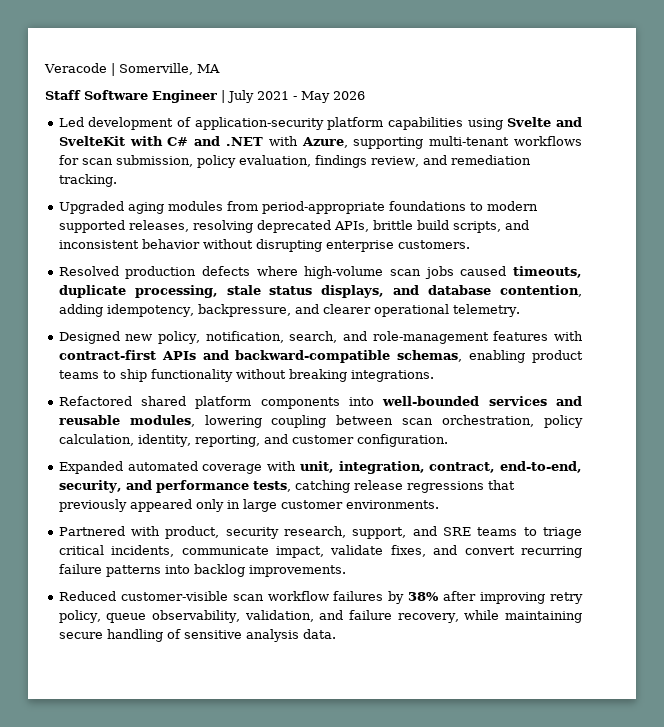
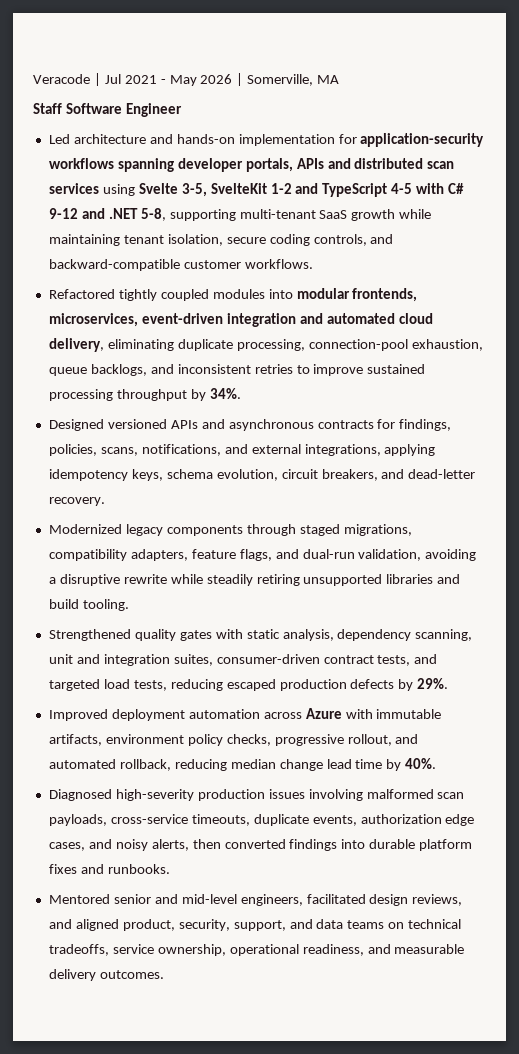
(115, 69) none -> [104,73,244,86] Jul 2021 - May 2026 |
[221,90,365,103] [58,117,582,130] [58,136,125,146] | July 2021 - May 2026 // Led development of application-security platform capabilities using Svelte and SvelteKit -> [48,133,485,147] [48,158,455,172] [48,183,413,197] // Led architecture and hands-on implementation for application-security workflows spanning developer portals, APIs and distributed scan services using Svelte 3-5, SvelteKit 1-2 and TypeScript 4-5
(189, 141) none -> [48,208,78,219] 9-12
[268,136,582,149] [58,155,531,168] [58,174,117,187] [58,201,538,214] [58,220,529,233] [58,239,470,252] [58,266,582,279] [58,285,583,298] [58,304,520,317] [58,331,583,344] [58,350,583,363] [58,369,434,382] [58,396,582,409] [58,415,584,428] [58,434,448,447] [58,461,582,474] [58,480,515,493] [58,499,439,512] [58,526,582,539] [58,545,582,558] [58,564,346,577] [58,591,584,604] [58,610,582,623] [58,629,336,642] with Azure, supporting multi-tenant workflows for scan submission, policy evaluation, findings review, and remediation tracking. // Upgraded aging modules from period-appropriate foundations to modern supported releases, resolving deprecated APIs, brittle build scripts, and inconsistent behavior without disrupting enterprise customers. // Resolved production defects where high-volume scan jobs caused timeouts, duplicate processing, stale status displays, and database contention, adding idempotency, backpressure, and clearer operational telemetry. // Designed new policy, notification, search, and role-management features with contract-first APIs and backward-compatible schemas, enabling product teams to ship functionality without breaking integrations. // Refactored shared platform components into well-bounded services and reusable modules, lowering coupling between scan orchestration, policy calculation, identity, reporting, and customer configuration. // Expanded automated coverage with unit, integration, contract, end-to-end, security, and performance tests, catching release regressions that previously appeared only in large customer environments. // Partnered with product, security research, support, and SRE teams to triage critical incidents, communicate impact, validate fixes, and convert recurring failure patterns into backlog improvements. // Reduced customer-visible scan workflow failures by 38% after improving retry policy, queue observability, validation, and failure recovery, while maintaining secure handling of sensitive analysis data. -> [140,208,432,221] [48,234,394,246] [48,259,313,271] [48,288,418,302] [48,313,433,327] [48,338,483,352] [48,364,426,376] [48,388,241,401] [48,419,452,431] [48,444,436,456] [48,469,476,481] [48,497,105,506] [48,524,412,536] [48,549,477,561] [48,574,461,586] [48,599,129,611] [48,629,473,641] [48,654,438,666] [48,678,449,691] [48,708,442,721] [48,734,419,746] [48,758,437,771] [48,789,465,801] [48,814,475,826] [48,839,473,851] [48,864,170,874] [48,894,463,906] [48,919,462,931] [48,944,465,956] [48,969,164,981] 5-8, supporting multi-tenant SaaS growth while maintaining tenant isolation, secure coding controls, and backward-compatible customer workflows. // Refactored tightly coupled modules into modular frontends, microservices, event-driven integration and automated cloud delivery, eliminating duplicate processing, connection-pool exhaustion, queue backlogs, and inconsistent retries to improve sustained processing throughput by 34%. // Designed versioned APIs and asynchronous contracts for findings, policies, scans, notifications, and external integrations, applying idempotency keys, schema evolution, circuit breakers, and dead-letter recovery. // Modernized legacy components through staged migrations, compatibility adapters, feature flags, and dual-run validation, avoiding a disruptive rewrite while steadily retiring unsupported libraries and build tooling. // Strengthened quality gates with static analysis, dependency scanning, unit and integration suites, consumer-driven contract tests, and targeted load tests, reducing escaped production defects by 29%. // Improved deployment automation across Azure with immutable artifacts, environment policy checks, progressive rollout, and automated rollback, reducing median change lead time by 40%. // Diagnosed high-severity production issues involving malformed scan payloads, cross-service timeouts, duplicate events, authorization edge cases, and noisy alerts, then converted findings into durable platform fixes and runbooks. // Mentored senior and mid-level engineers, facilitated design reviews, and aligned product, security, support, and data teams on technical tradeoffs, service ownership, operational readiness, and measurable delivery outcomes.

